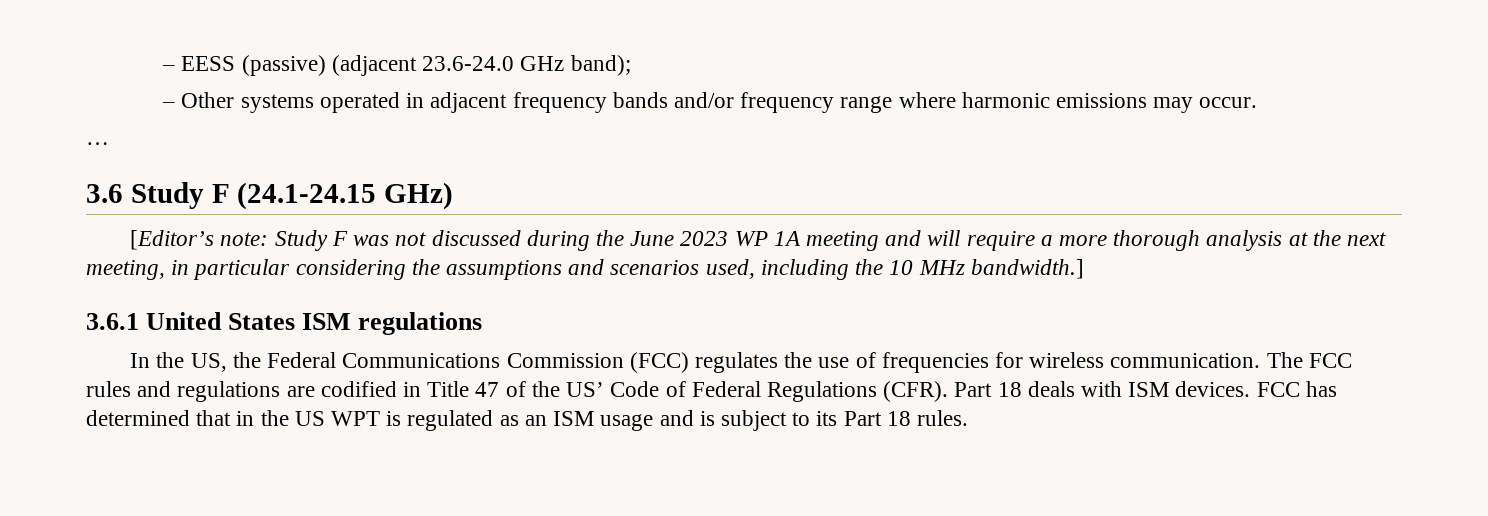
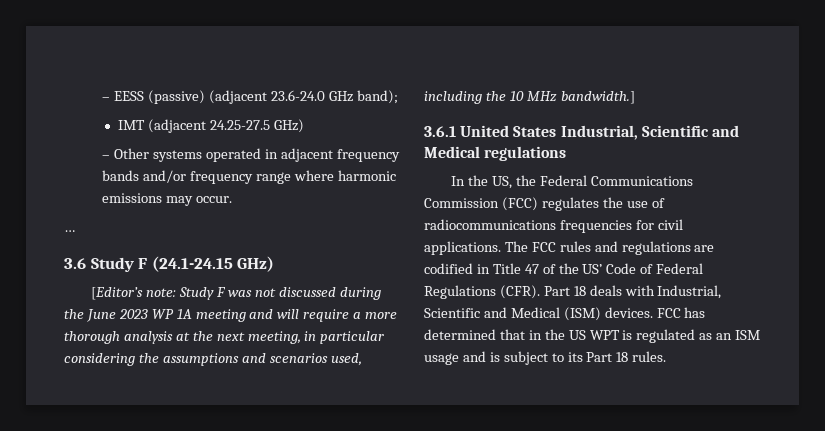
(631, 65) none -> [118,119,304,133] // IMT (adjacent 24.25-27.5 GHz)
[302,313,352,330] ISM -> [560,125,739,140] [424,146,480,158] Industrial, Scientific and Medical
(876, 360) none -> [424,219,556,230] radiocommunications
[1029,352,1261,368] wireless communication. -> [657,219,683,230] [424,241,501,255] civil applications.
[1128,382,1170,397] ISM -> [657,285,722,299] [424,307,601,321] Industrial, Scientific and Medical (ISM)

